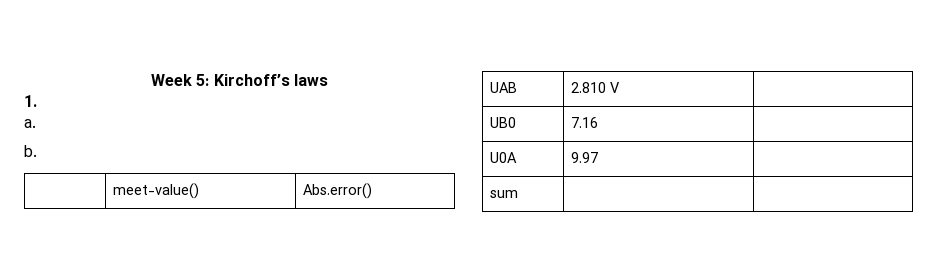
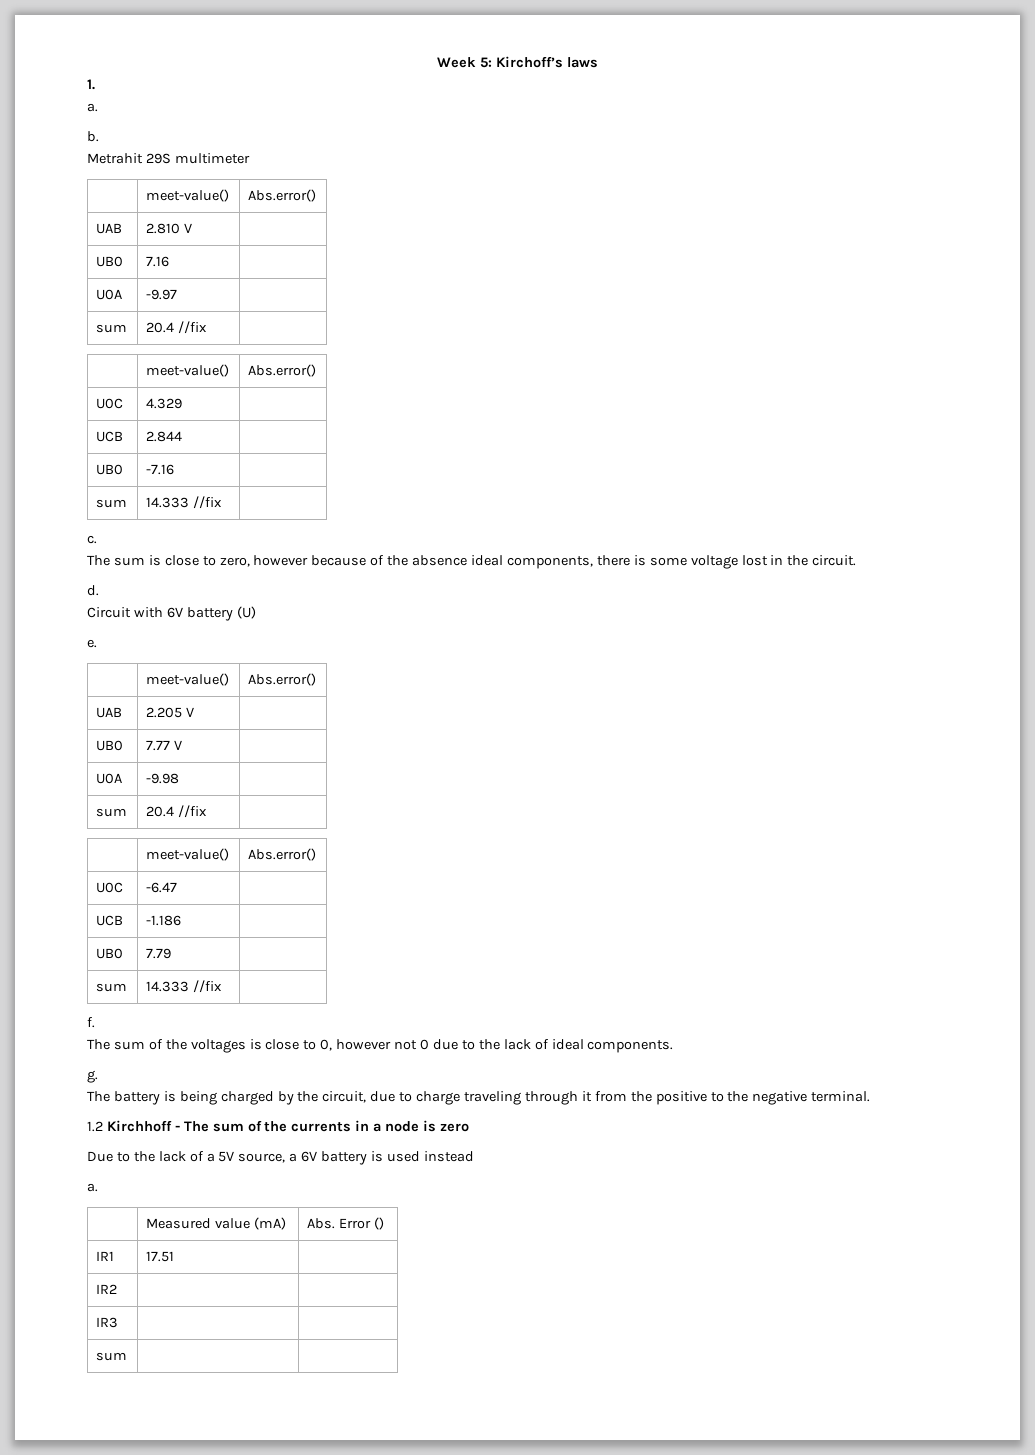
(37, 151) none -> [87,153,250,164] // Metrahit 29S multimeter
[570,152,598,163] 9.97 -> [146,289,178,300] [96,324,128,333] [146,321,208,334] [146,364,230,377] [248,364,317,377] [96,398,124,409] [146,398,183,409] [96,431,124,442] [146,431,183,442] [96,464,124,475] [146,464,175,475] [96,499,128,508] [146,496,223,509] [87,535,97,544] [87,555,857,569] [87,585,99,596] [87,606,256,621] [87,639,97,648] [146,673,230,686] [248,673,317,686] [96,707,123,718] [146,707,195,718] [96,740,124,751] [146,740,183,751] [96,773,123,784] [146,773,180,784] [96,808,128,817] [146,805,208,818] [146,848,230,861] [248,848,317,861] [96,882,124,893] [146,882,178,893] [96,915,124,926] [146,915,182,926] [96,948,124,959] [146,948,172,959] [96,983,128,992] [146,980,223,993] [87,1017,95,1028] [87,1039,674,1053] [87,1070,98,1083] [87,1091,871,1105] [87,1120,469,1132] [87,1151,474,1165] [87,1183,98,1192] [146,1217,286,1230] [307,1217,384,1230] [96,1251,115,1261] [146,1251,175,1262] [96,1284,118,1294] [96,1317,119,1328] -9.97 | // sum | 20.4 //fix | // | meet-value() | Abs.error() // U0C | 4.329 | // UCB | 2.844 | // UB0 | -7.16 | // sum | 14.333 //fix | // c. // The sum is close to zero, however because of the absence ideal components, there is some voltage lost in the circuit. // d. // Circuit with 6V battery (U) // e. // | meet-value() | Abs.error() // UAB | 2.205 V | // UB0 | 7.77 V | // U0A | -9.98 | // sum | 20.4 //fix | // | meet-value() | Abs.error() // U0C | -6.47 | // UCB | -1.186 | // UB0 | 7.79 | // sum | 14.333 //fix | // f. // The sum of the voltages is close to 0, however not 0 due to the lack of ideal components. // g. // The battery is being charged by the circuit, due to charge traveling through it from the positive to the negative terminal. // 1.2 Kirchhoff - The sum of the currents in a node is zero // Due to the lack of a 5V source, a 6V battery is used instead // a. // | Measured value (mA) | Abs. Error () // IR1 | 17.51 | // IR2 | | // IR3 |

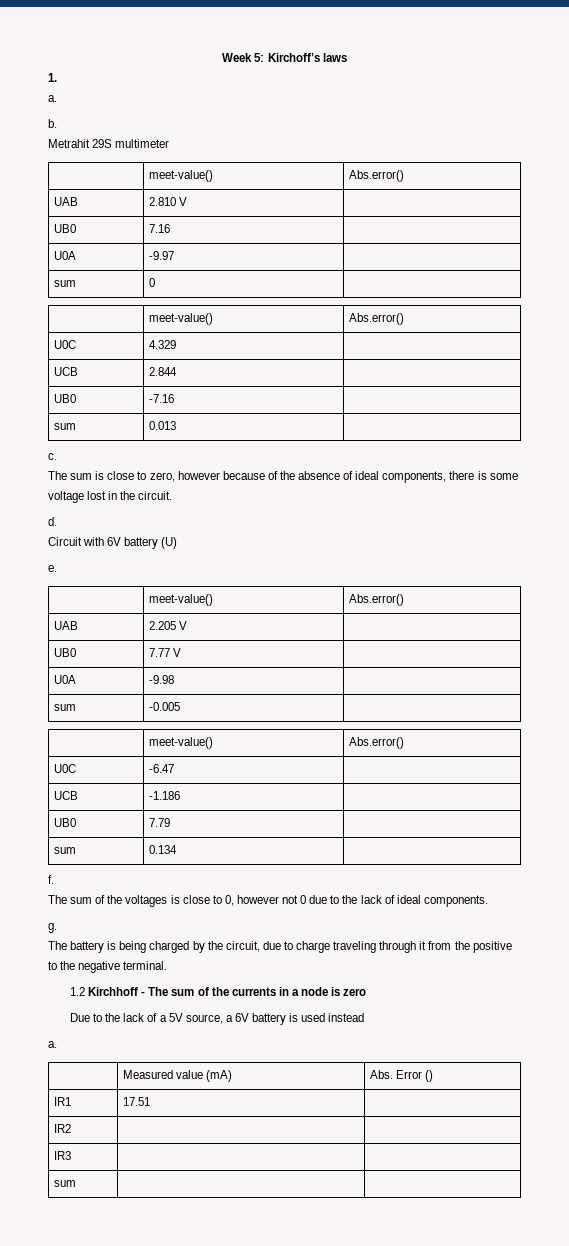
[146,321,208,334] 20.4 //fix -> [148,278,155,287] 0
[146,496,223,509] 14.333 //fix -> [148,421,176,430] 0.013
(468, 560) none -> [343,471,354,480] of
[146,805,208,818] 20.4 //fix -> [148,702,180,711] -0.005
[146,980,223,993] 14.333 //fix -> [148,845,177,854] 0.134

